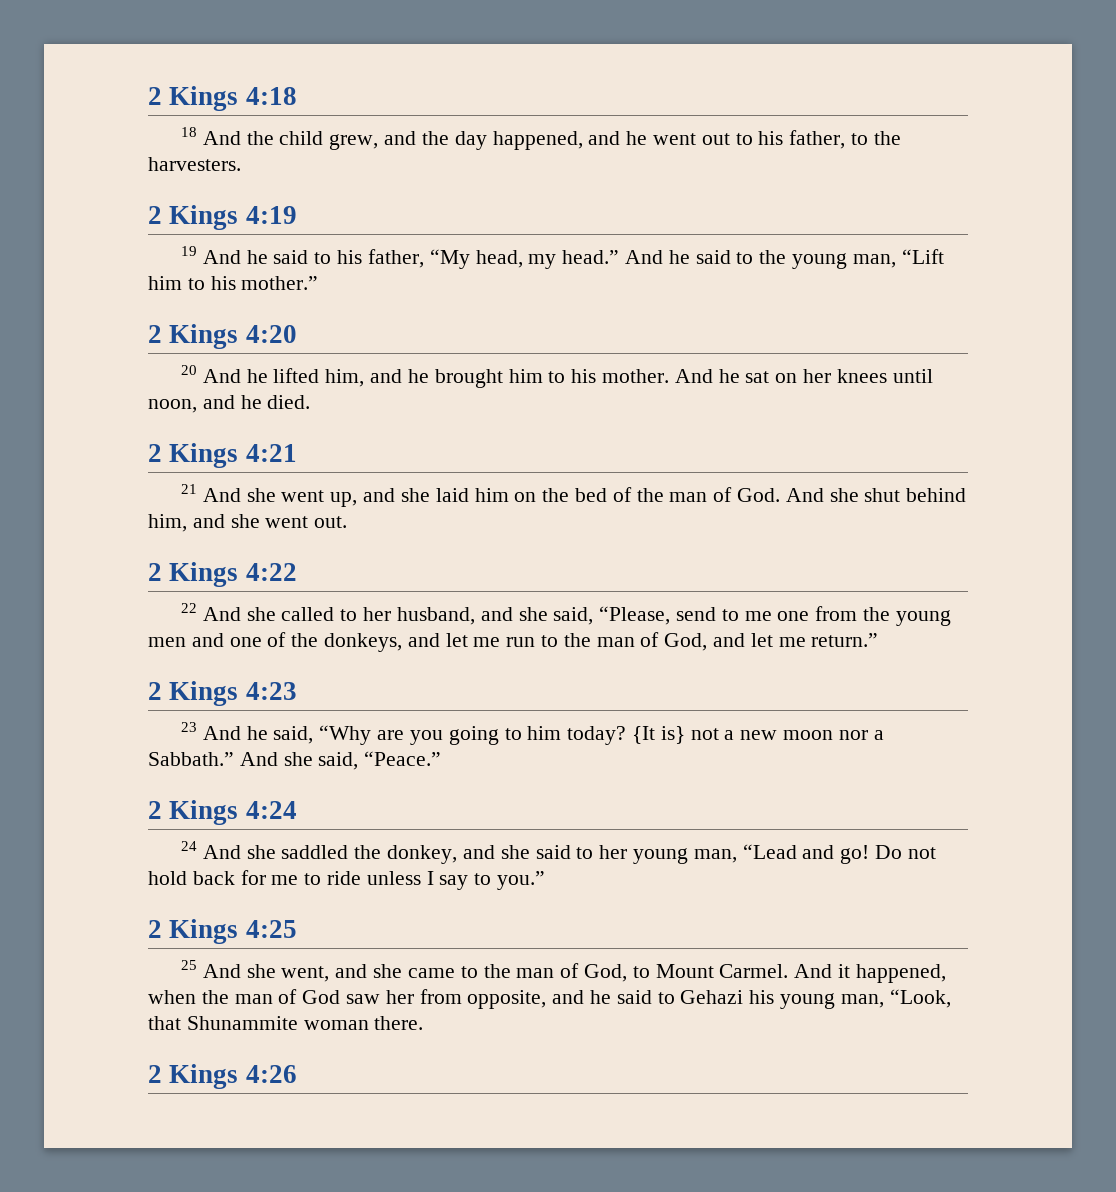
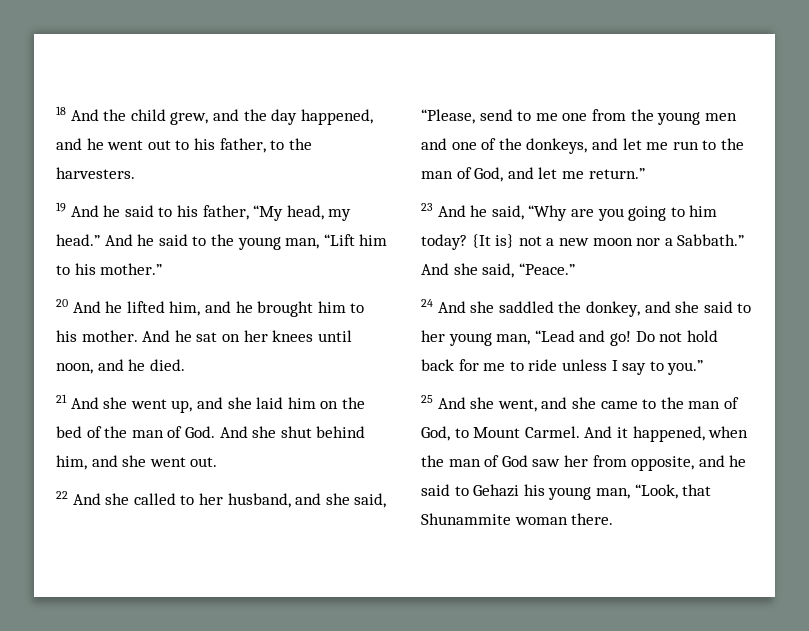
[148,86,297,111] 2 Kings 4:18 // -> (56, 110) none
[148,205,297,230] // 2 Kings 4:19 -> (135, 173) none
[148,324,297,349] // 2 Kings 4:20 -> (163, 269) none
[148,443,297,468] // 2 Kings 4:21 -> (185, 365) none
[148,562,297,587] // 2 Kings 4:22 -> (218, 462) none
[148,681,297,706] // 2 Kings 4:23 -> (645, 173) none
[148,800,297,825] // 2 Kings 4:24 -> (575, 269) none
[148,919,297,944] // 2 Kings 4:25 -> (704, 367) none
[148,1064,297,1089] // 2 Kings 4:26 -> (614, 519) none

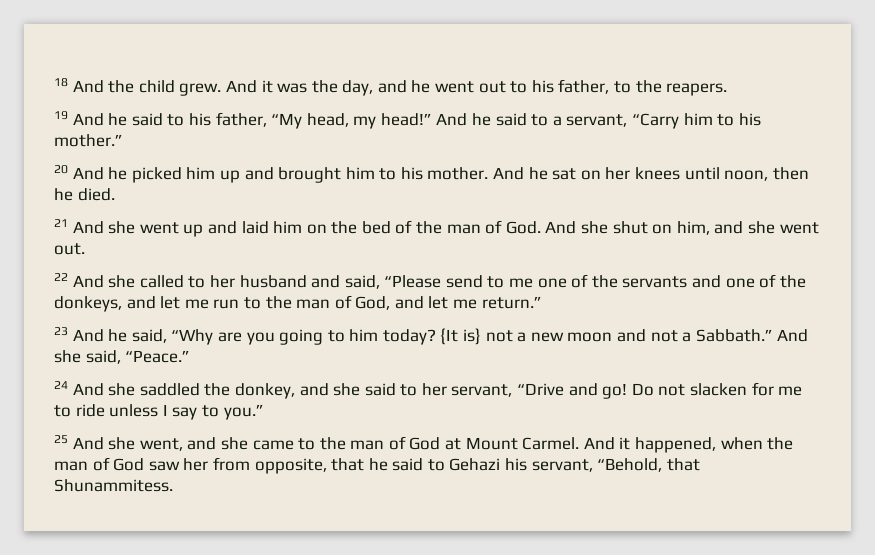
[170,109,373,125] grew, and the day happened, -> [179,80,374,96] grew. And it was the day,
[56,167,135,179] harvesters. -> [666,83,728,96] reapers.
[56,234,355,250] head.” And he said to the young man, “Lift -> [380,113,680,129] head!” And he said to a servant, “Carry
[126,301,253,316] lifted him, and he -> [131,167,274,183] picked him up and
[97,359,124,371] and -> [772,167,809,180] then
[171,397,252,413] up, and she -> [183,221,237,237] up and
[316,426,366,438] behind -> [652,224,673,234] on
[227,493,387,508] [421,109,737,125] husband, and she said, “Please, send to me one from the young men -> [239,274,688,289] husband and said, “Please send to me one of the servants
[636,238,661,246] nor -> [617,329,678,342] and not
[448,330,575,346] young man, “Lead -> [451,383,565,397] servant, “Drive
[686,330,718,342] [421,359,454,371] hold back -> [690,383,748,396] slacken
[421,426,469,441] God, to -> [409,437,462,450] God at
[698,455,725,467] and -> [331,458,365,471] that
[548,484,712,500] [421,513,614,525] young man, “Look, that Shunammite woman there. -> [531,458,700,472] [54,479,173,492] servant, “Behold, that Shunammitess.

